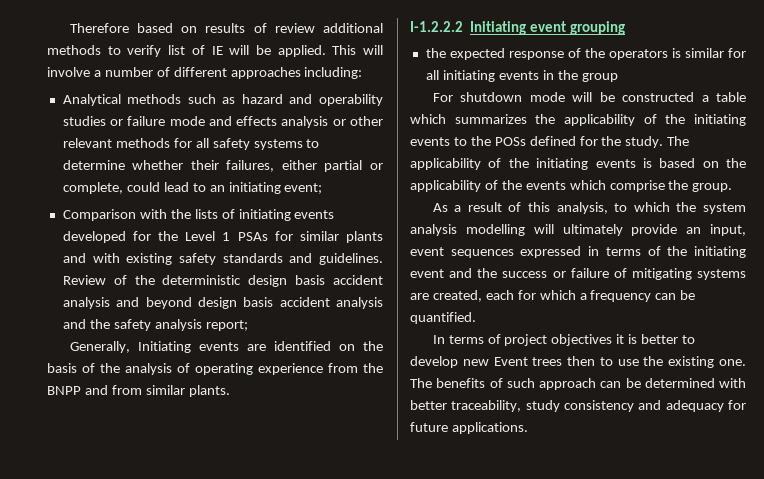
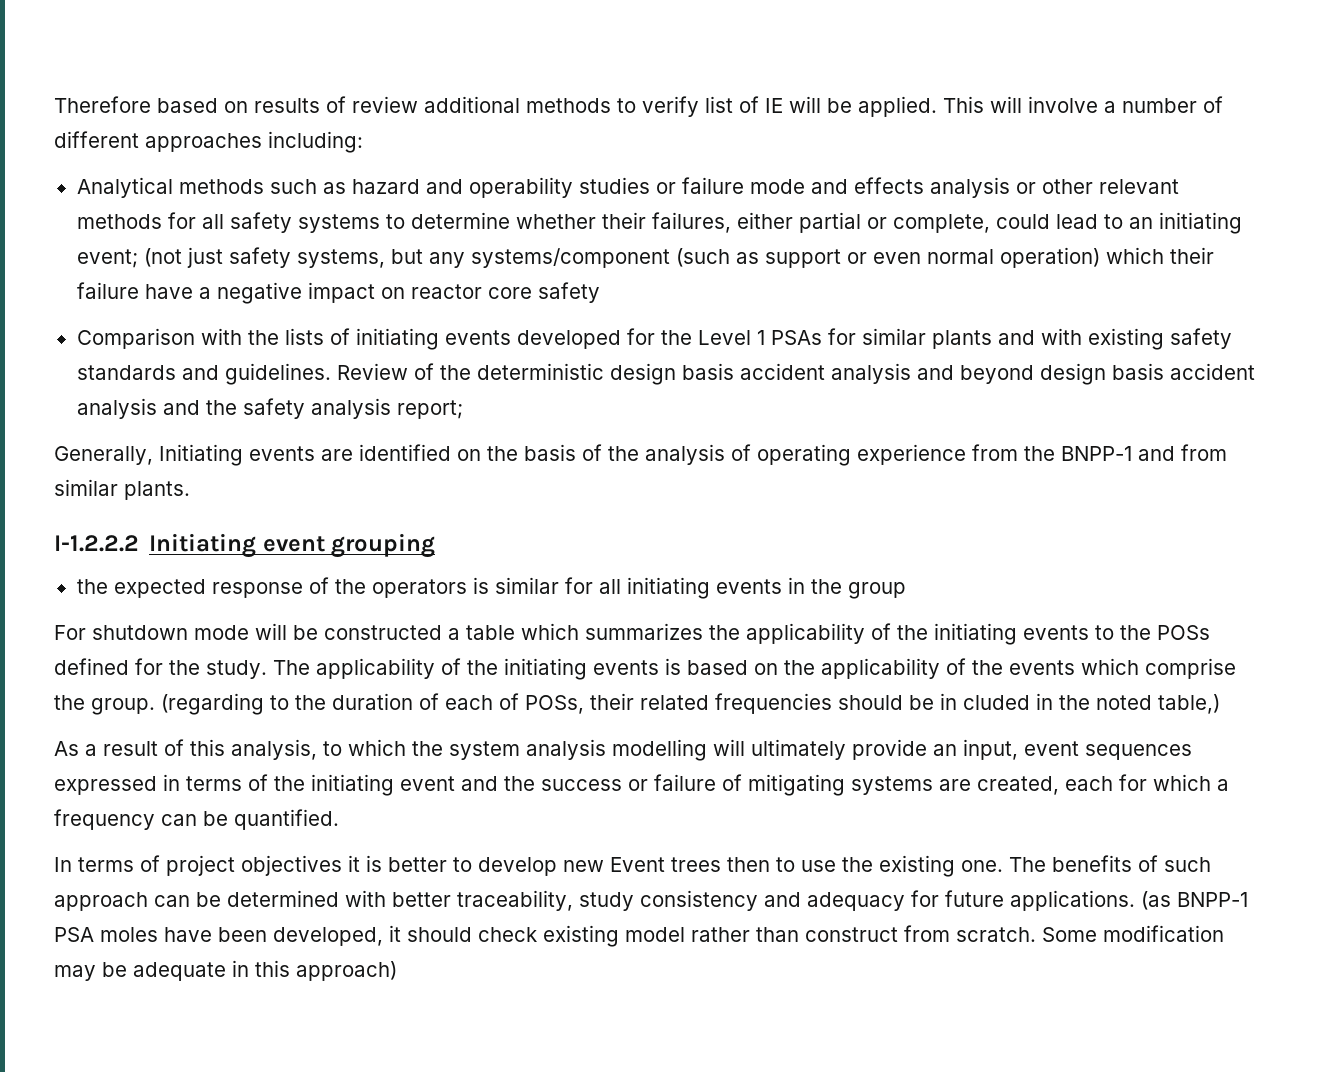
(323, 188) none -> [143,247,1214,268] [76,282,600,304] (not just safety systems, but any systems/component (such as support or even normal operation) which their failure have a negative impact on reactor core safety
[47,386,81,395] BNPP -> [1061,446,1132,461] BNPP-1
(733, 187) none -> [161,693,1220,715] (regarding to the duration of each of POSs, their related frequencies should be in cluded in the noted table,)
(528, 428) none -> [1141,891,1248,910] [54,925,1224,947] [54,960,397,981] (as BNPP-1 PSA moles have been developed, it should check existing model rather than construct from scratch. Some modification may be adequate in this approach)

